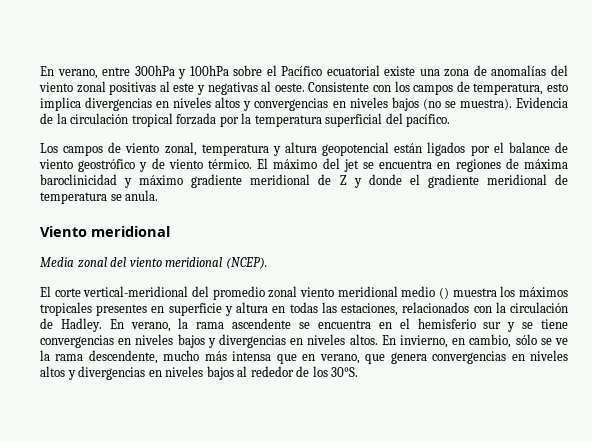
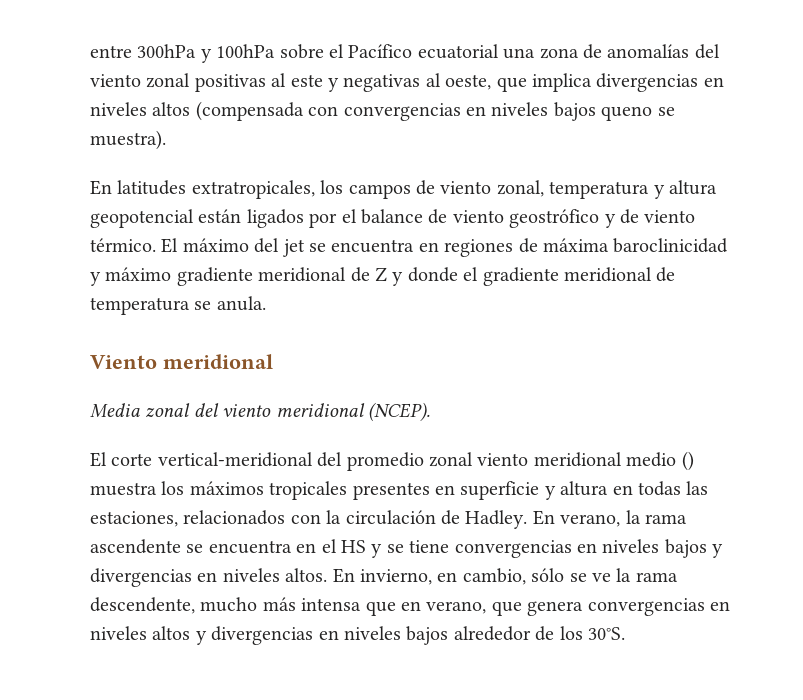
[40,66,98,79] En verano, -> (90, 51) none
[384,66,416,76] existe -> (499, 51) none
[274,81,569,95] oeste. Consistente con los campos de temperatura, esto -> [445,74,527,92] oeste, que
[243,97,441,111] y convergencias en niveles bajos (no -> [195,101,653,121] (compensada con convergencias en niveles bajos queno
[516,97,569,108] [40,113,451,127] [40,143,58,153] Evidencia de la circulación tropical forzada por la temperatura superficial del pacífico. // Los -> [90,180,344,199] // En latitudes extratropicales, los
[417,318,502,329] hemisferio sur -> [341,540,366,553] HS
[237,366,294,377] al rededor -> [453,626,531,641] alrededor

